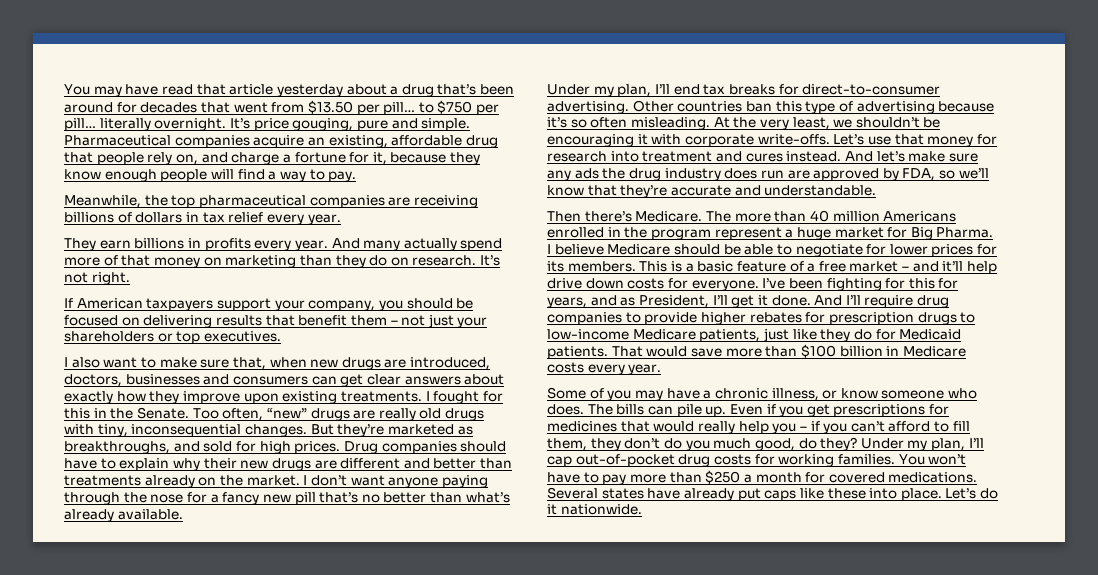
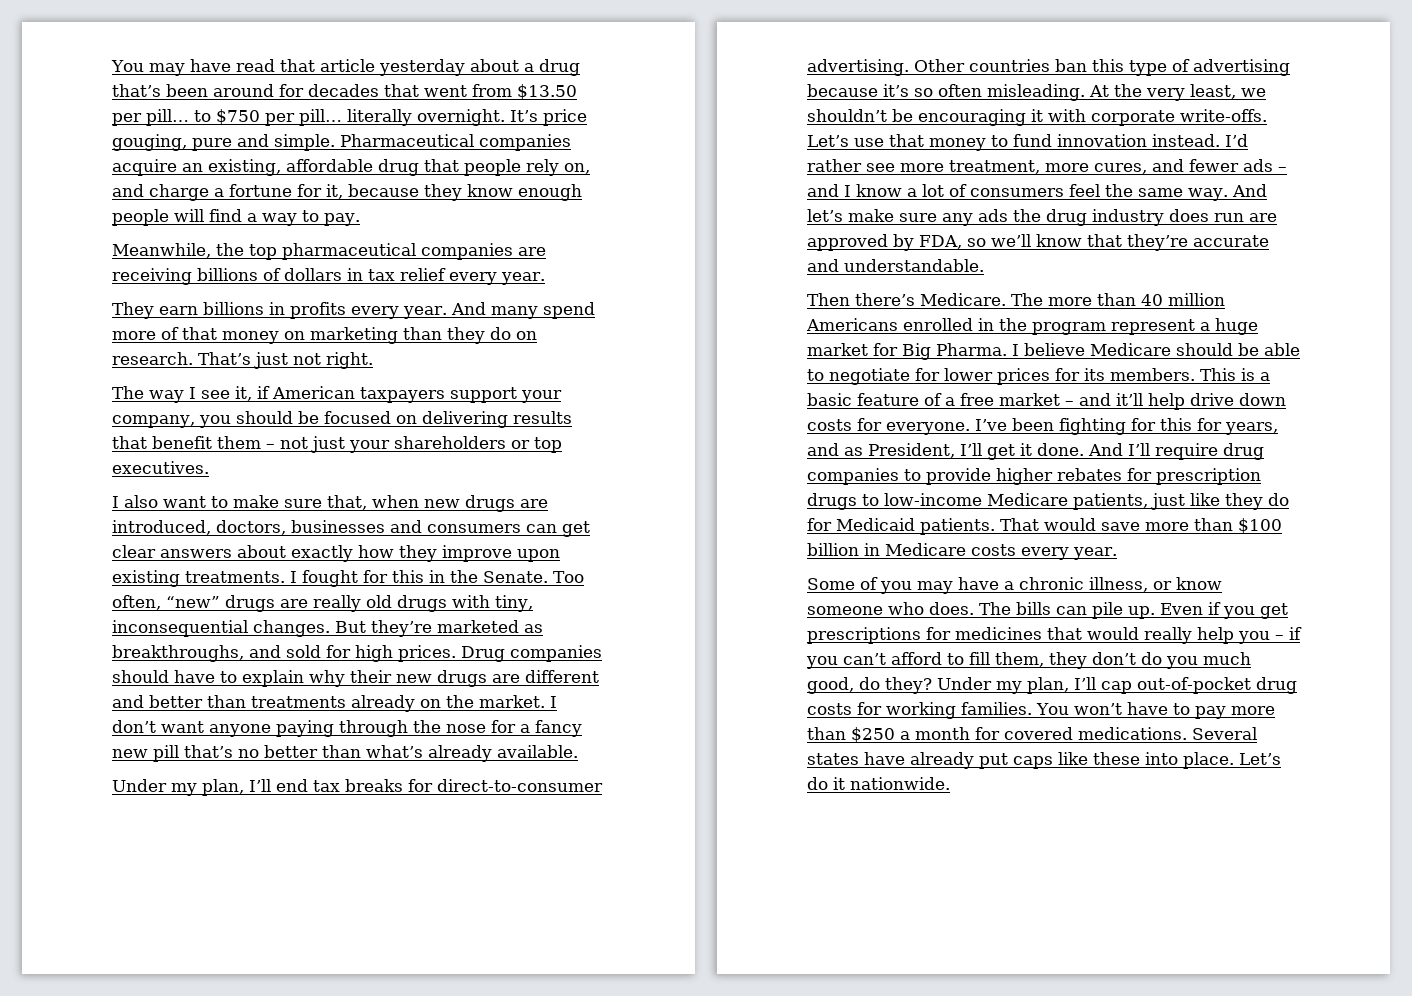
[403,238,457,251] actually -> (538, 312) none
[480,255,501,266] It’s -> [198,352,288,369] That’s just
[64,298,73,308] If -> [112,386,270,403] The way I see it, if
[976,134,997,145] [547,151,842,162] for research into treatment and cures instead. -> [991,134,1248,147] [807,159,1287,174] [807,184,1228,201] to fund innovation instead. I’d rather see more treatment, more cures, and fewer ads – and I know a lot of consumers feel the same way.

